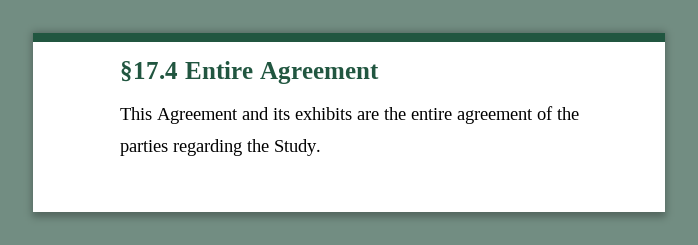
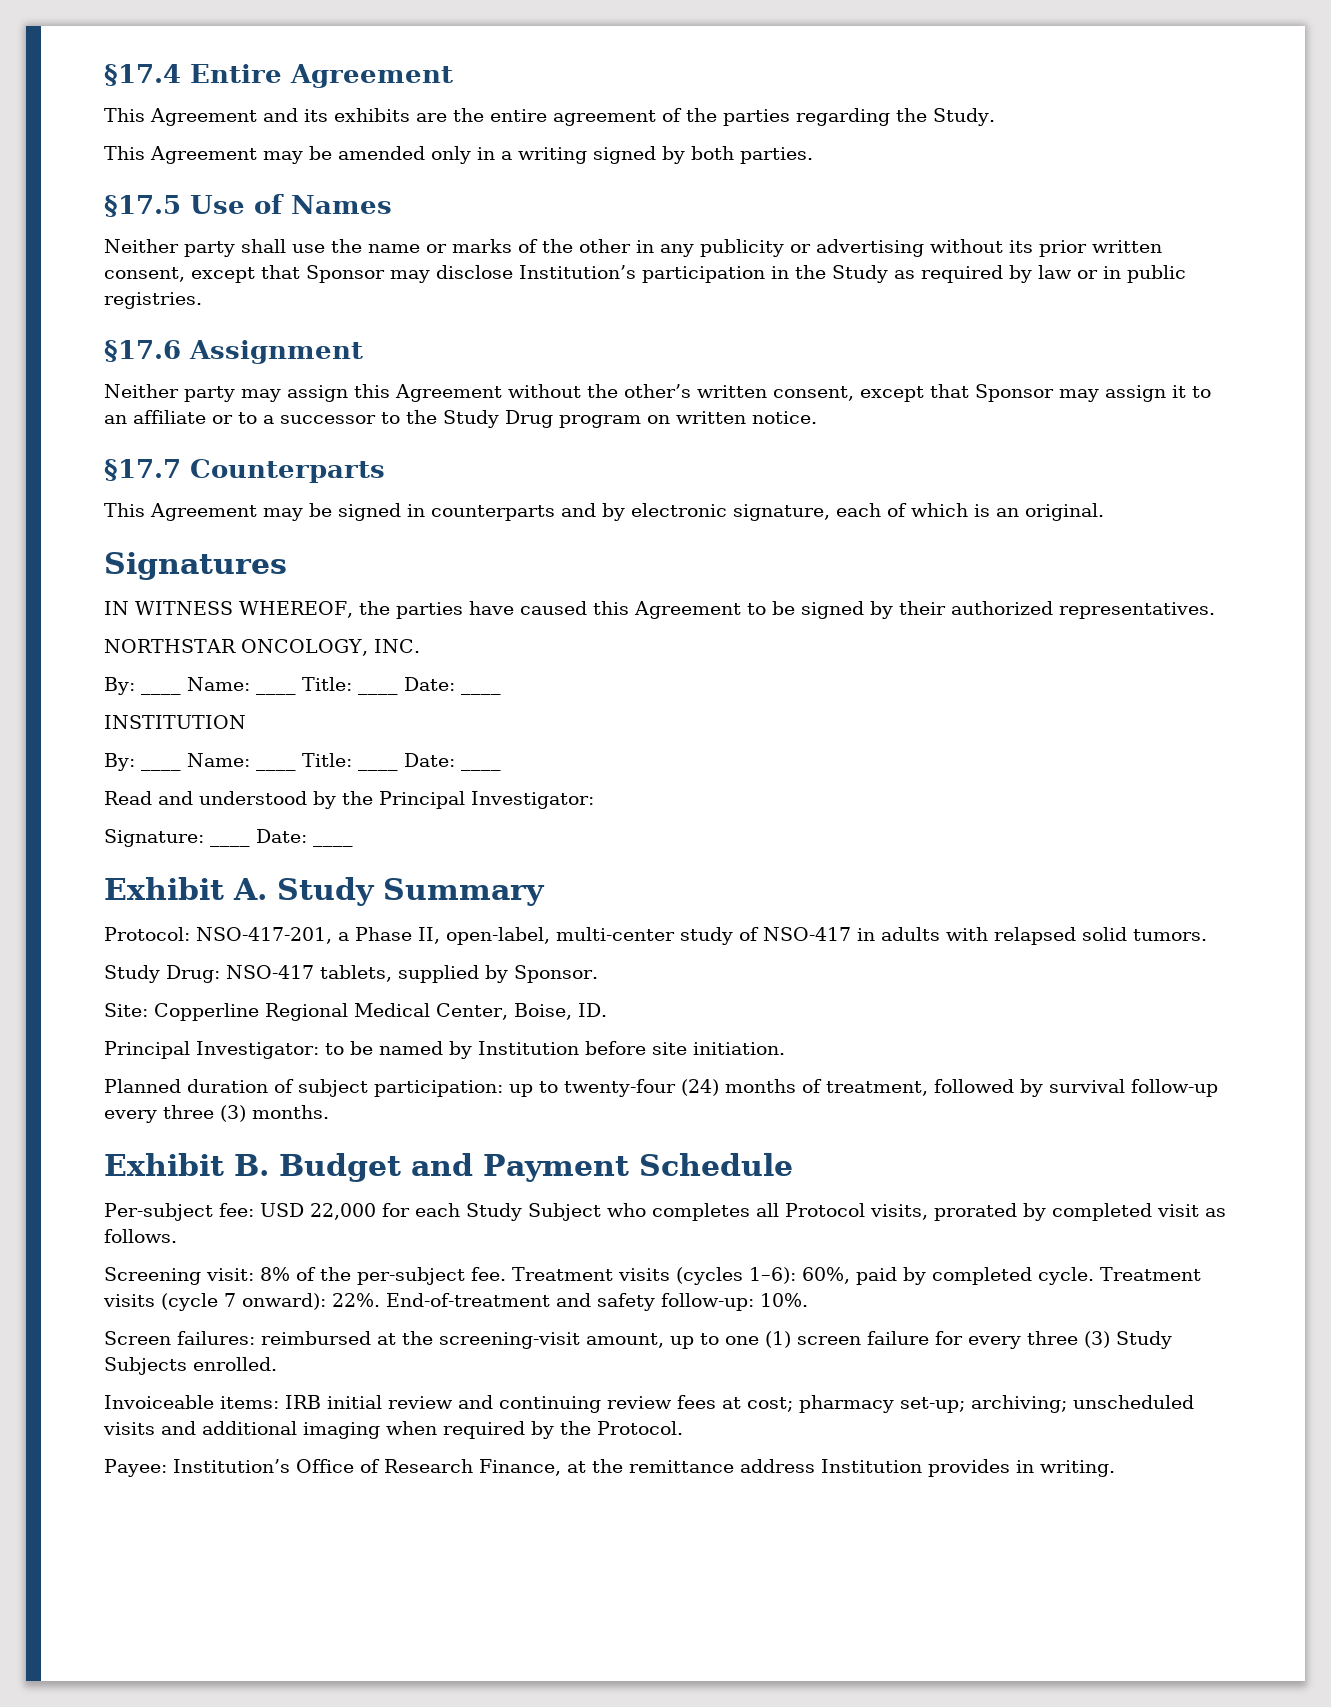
(321, 147) none -> [104,146,813,164] [104,194,392,217] [104,239,1162,257] [104,265,1186,283] [104,292,202,309] [104,340,363,364] [104,384,1211,402] [104,410,817,428] [104,459,385,483] [104,503,1104,521] [104,552,287,580] [104,601,1215,619] [104,639,420,656] [104,677,181,695] [187,677,250,691] [256,691,296,695] [302,677,352,691] [358,691,398,695] [404,677,455,691] [461,691,501,695] [104,715,246,729] [104,753,181,771] [187,753,250,767] [256,767,296,771] [302,753,352,767] [358,767,398,771] [404,753,455,767] [461,767,501,771] [104,791,594,809] [104,829,250,847] [256,829,307,843] [313,843,353,847] [104,877,545,906] [104,927,1208,945] [104,965,599,983] [104,1003,607,1021] [104,1041,785,1059] [104,1079,1218,1097] [104,1105,329,1123] [104,1153,793,1182] [104,1203,1226,1221] [104,1229,177,1243] [104,1267,1201,1285] [103,1293,808,1311] [104,1331,1172,1349] [104,1357,277,1375] [104,1395,1194,1413] [103,1421,683,1439] [104,1459,1115,1477] // This Agreement may be amended only in a writing signed by both parties. // §17.5 Use of Names // Neither party shall use the name or marks of the other in any publicity or advertising without its prior written consent, except that Sponsor may disclose Institution’s participation in the Study as required by law or in public registries. // §17.6 Assignment // Neither party may assign this Agreement without the other’s written consent, except that Sponsor may assign it to an affiliate or to a successor to the Study Drug program on written notice. // §17.7 Counterparts // This Agreement may be signed in counterparts and by electronic signature, each of which is an original. // Signatures // IN WITNESS WHEREOF, the parties have caused this Agreement to be signed by their authorized representatives. // NORTHSTAR ONCOLOGY, INC. // By: ____ Name: ____ Title: ____ Date: ____ // INSTITUTION // By: ____ Name: ____ Title: ____ Date: ____ // Read and understood by the Principal Investigator: // Signature: ____ Date: ____ // Exhibit A. Study Summary // Protocol: NSO-417-201, a Phase II, open-label, multi-center study of NSO-417 in adults with relapsed solid tumors. // Study Drug: NSO-417 tablets, supplied by Sponsor. // Site: Copperline Regional Medical Center, Boise, ID. // Principal Investigator: to be named by Institution before site initiation. // Planned duration of subject participation: up to twenty-four (24) months of treatment, followed by survival follow-up every three (3) months. // Exhibit B. Budget and Payment Schedule // Per-subject fee: USD 22,000 for each Study Subject who completes all Protocol visits, prorated by completed visit as follows. // Screening visit: 8% of the per-subject fee. Treatment visits (cycles 1–6): 60%, paid by completed cycle. Treatment visits (cycle 7 onward): 22%. End-of-treatment and safety follow-up: 10%. // Screen failures: reimbursed at the screening-visit amount, up to one (1) screen failure for every three (3) Study Subjects enrolled. // Invoiceable items: IRB initial review and continuing review fees at cost; pharmacy set-up; archiving; unscheduled visits and additional imaging when required by the Protocol. // Payee: Institution’s Office of Research Finance, at the remittance address Institution provides in writing.

